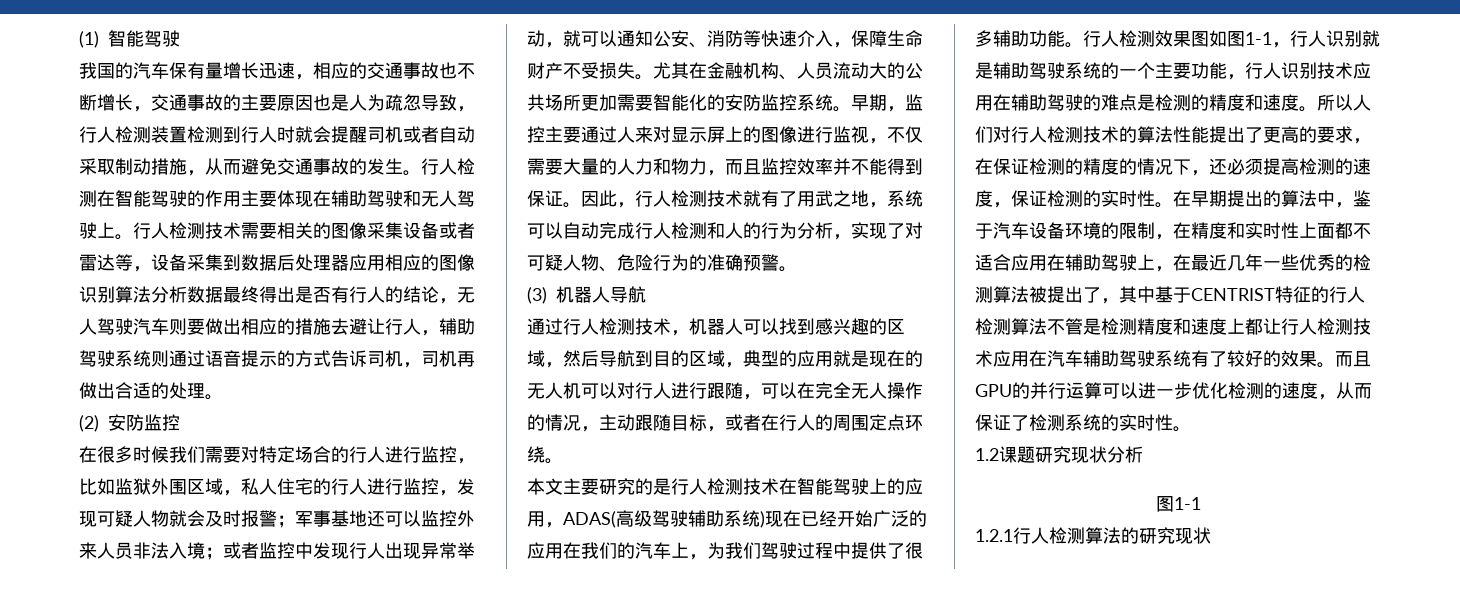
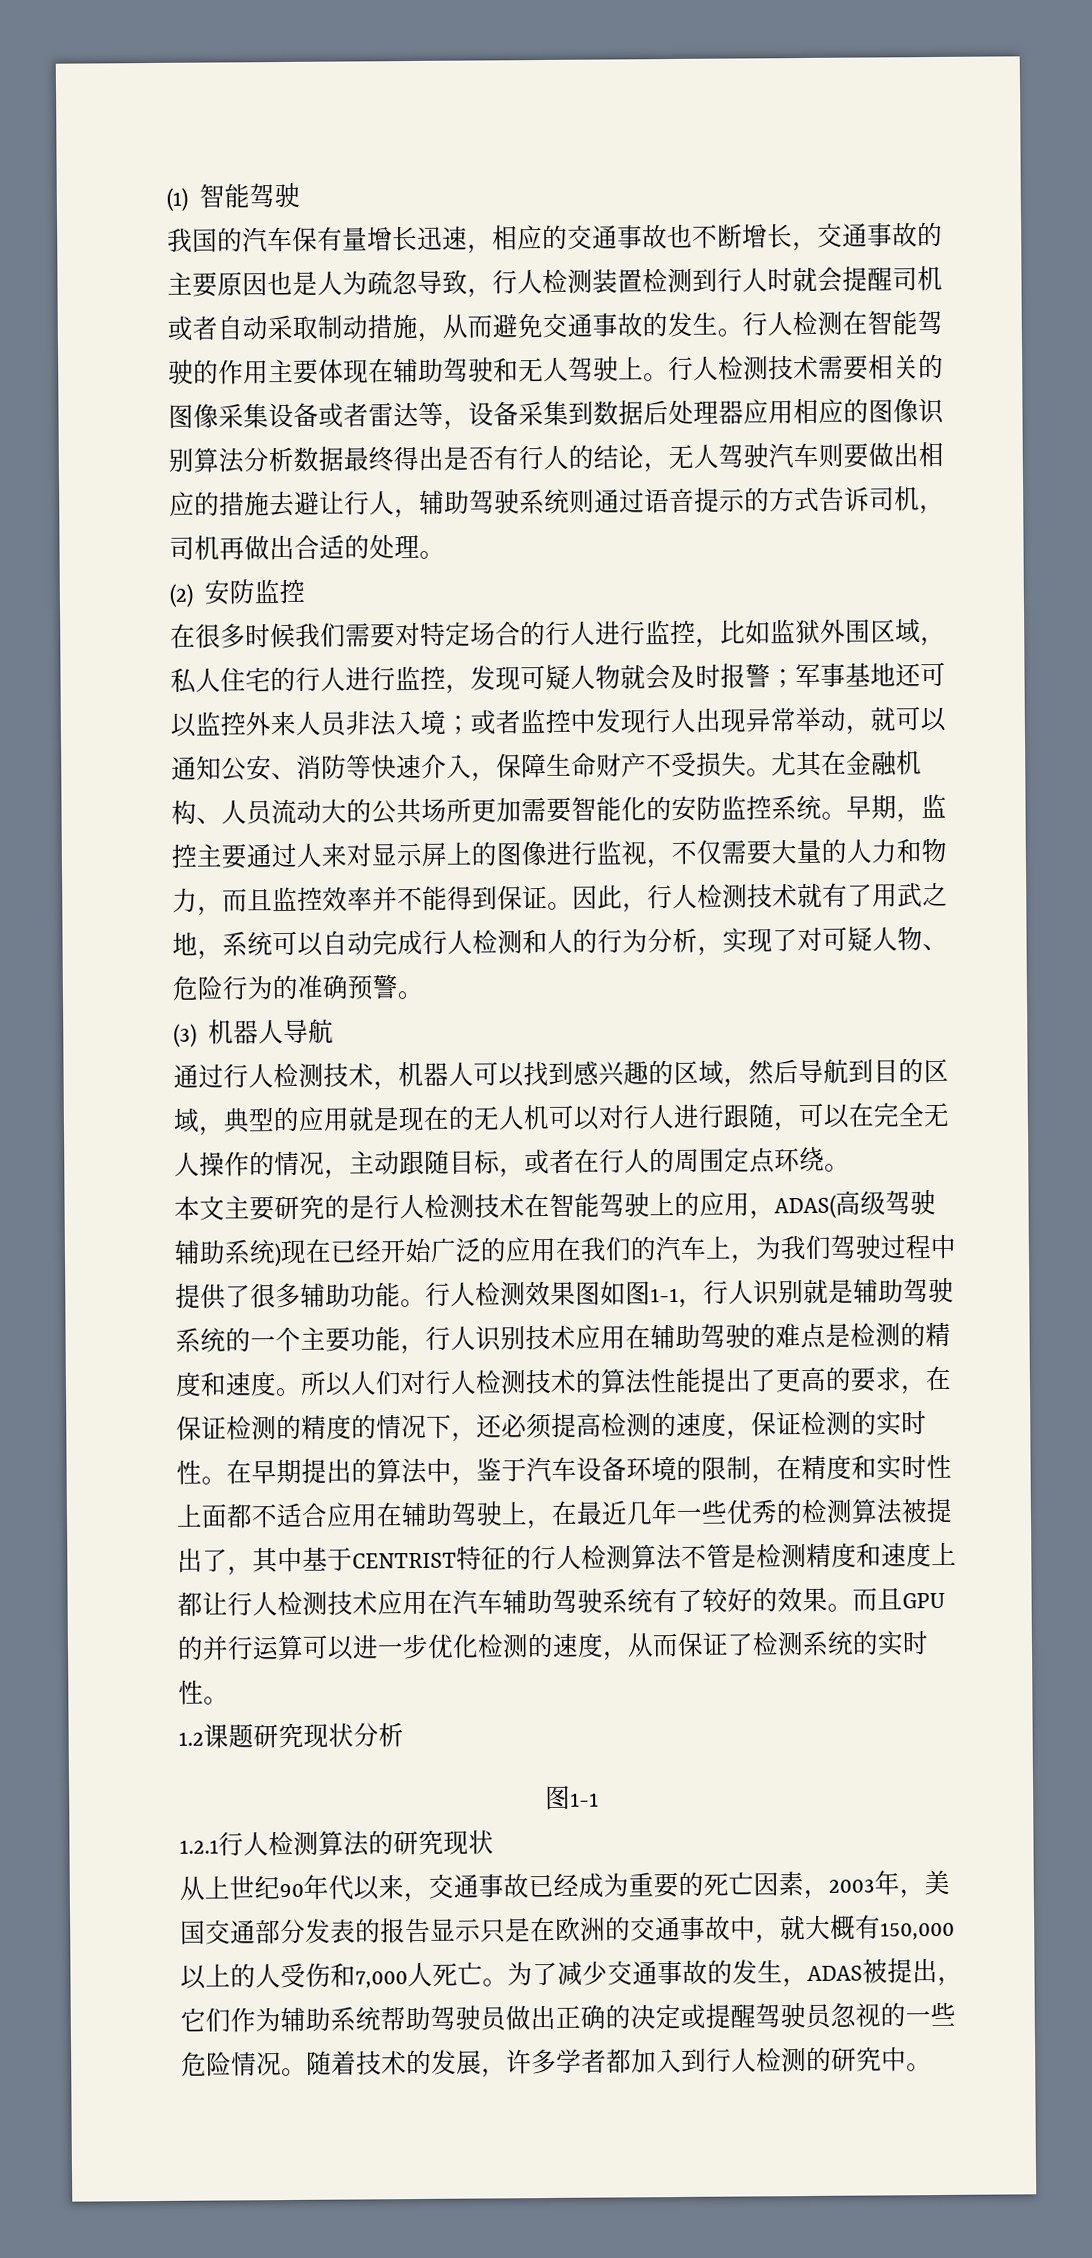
(1211, 535) none -> [179,1869,950,1903] [180,1914,955,1945] [180,1958,963,1990] [180,2001,956,2033] [181,2046,932,2078] // 从上世纪90年代以来，交通事故已经成为重要的死亡因素，2003年，美国交通部分发表的报告显示只是在欧洲的交通事故中，就大概有150,000以上的人受伤和7,000人死亡。为了减少交通事故的发生，ADAS被提出，它们作为辅助系统帮助驾驶员做出正确的决定或提醒驾驶员忽视的一些危险情况。随着技术的发展，许多学者都加入到行人检测的研究中。

